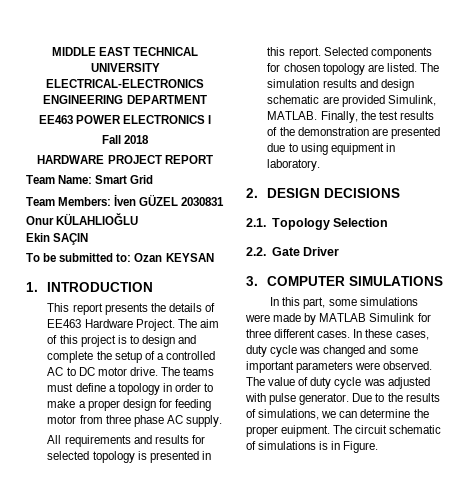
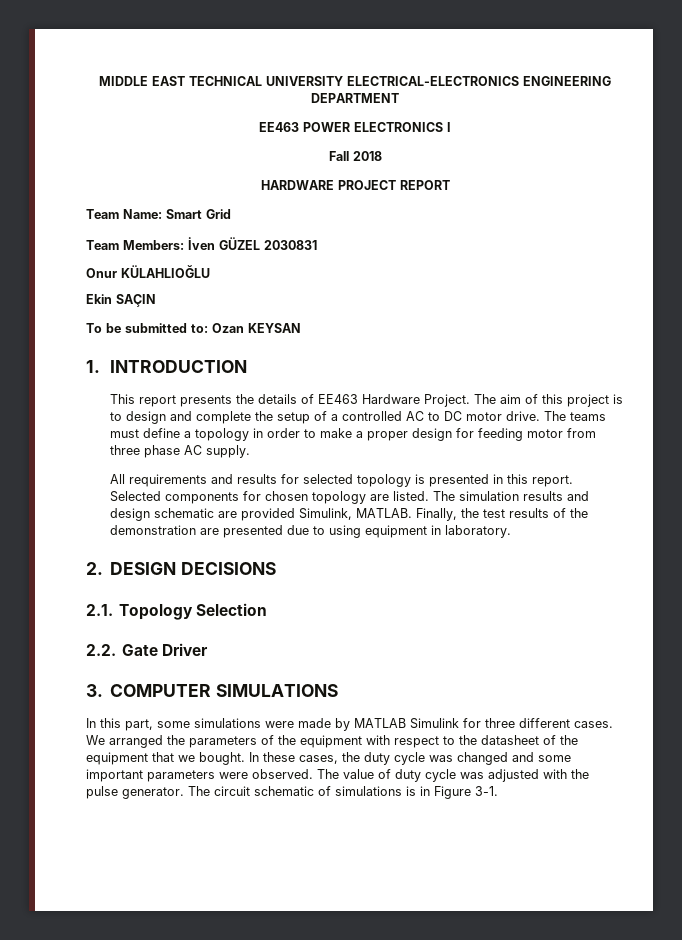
(351, 334) none -> [86,735,578,748] [86,752,245,765] We arranged the parameters of the equipment with respect to the datasheet of the equipment that we bought.
(429, 335) none -> [342,752,360,762] the
(266, 397) none -> [571,769,589,779] the
[352,393,440,402] [246,409,429,420] [246,425,331,437] Due to the results of simulations, we can determine the proper euipment. -> (184, 793) none
[343,441,379,453] Figure. -> [434,786,498,799] Figure 3-1.

